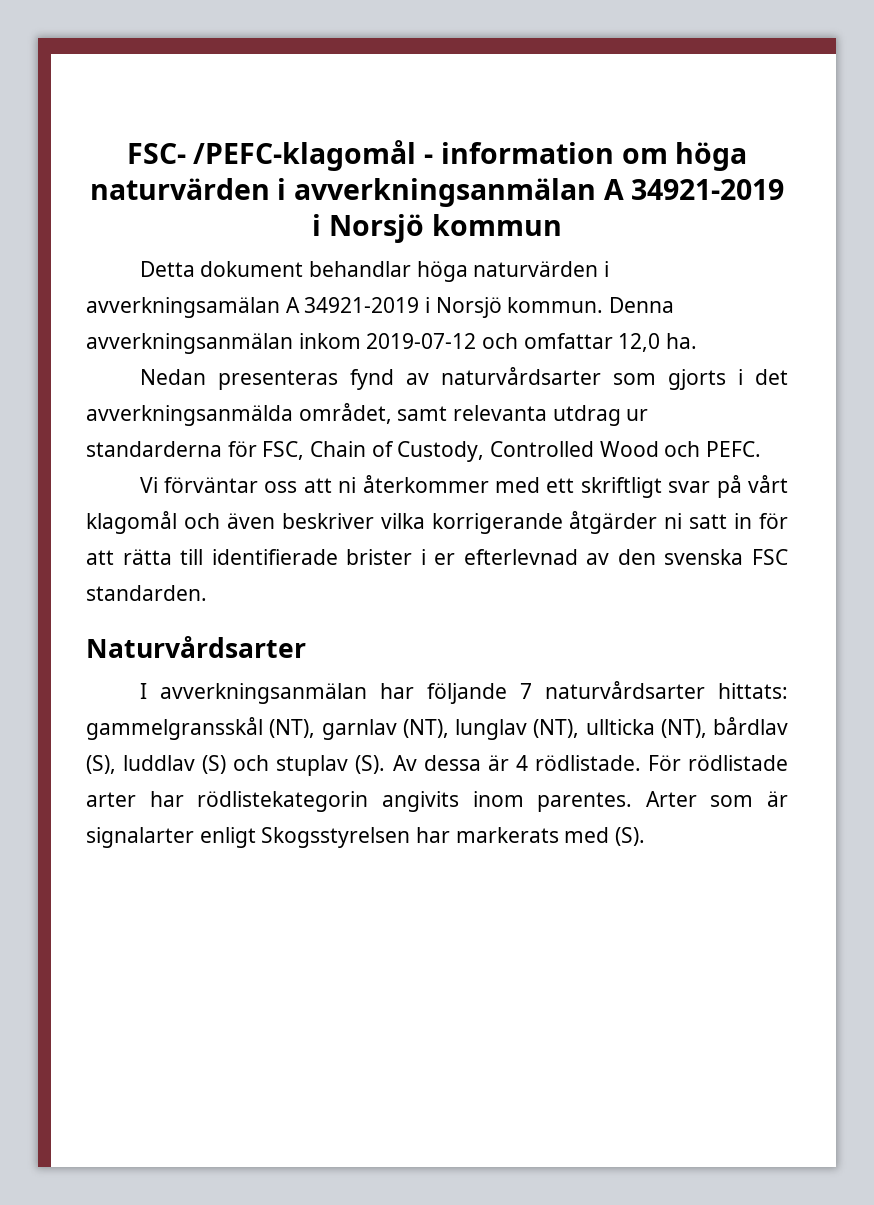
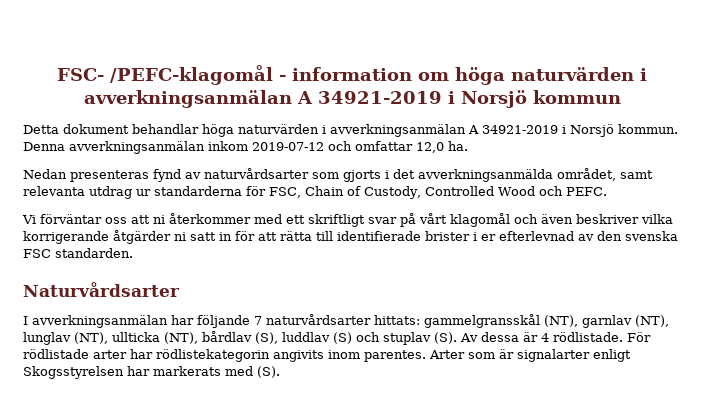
[86,297,280,318] avverkningsamälan -> [330,124,466,137] avverkningsanmälan

